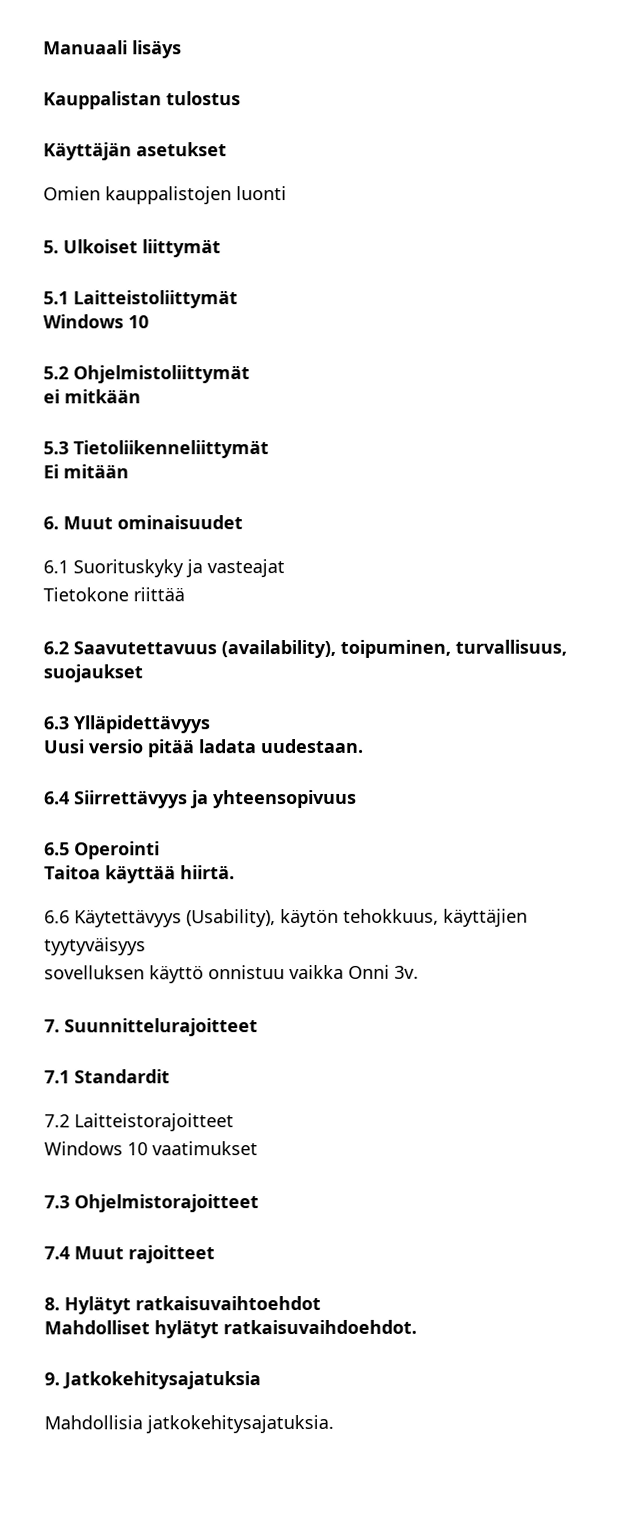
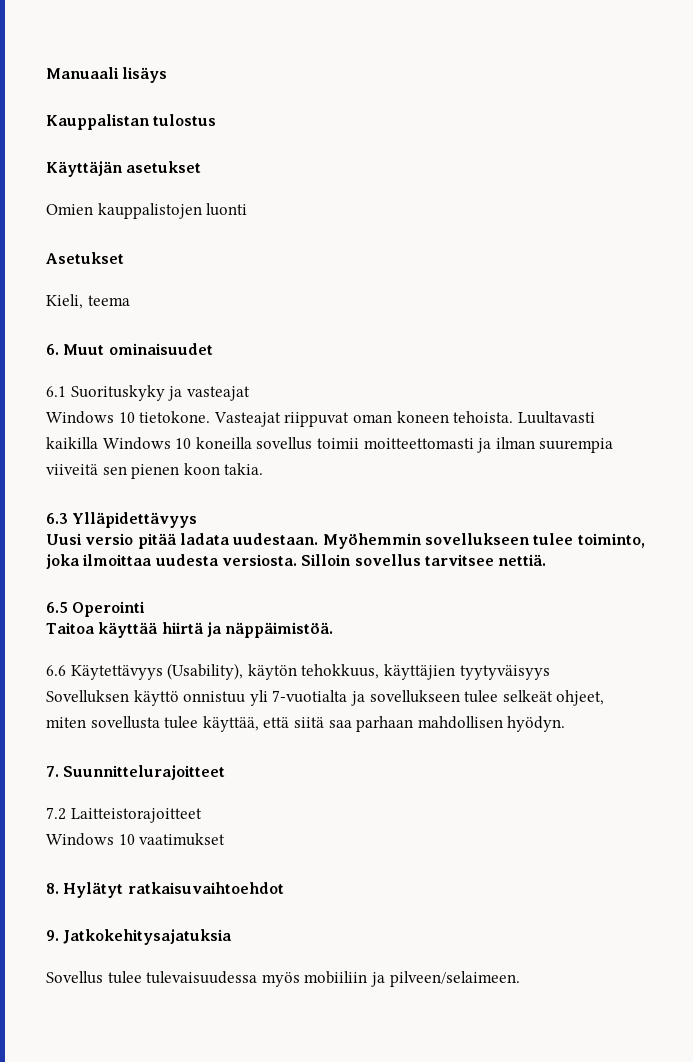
[43,239,221,258] [43,290,238,309] [43,314,149,329] [43,365,250,384] [43,389,141,404] [43,440,269,459] [43,464,129,479] 5. Ulkoiset liittymät // 5.1 Laitteistoliittymät // Windows 10 // 5.2 Ohjelmistoliittymät // ei mitkään // 5.3 Tietoliikenneliittymät // Ei mitään -> [46,252,124,264] [46,294,130,309] Asetukset // Kieli, teema
[43,587,185,602] [43,639,567,659] [43,664,143,683] Tietokone riittää // 6.2 Saavutettavuus (availability), toipuminen, turvallisuus, suojaukset -> [46,411,595,427] [46,437,614,453] [46,463,264,479] Windows 10 tietokone. Vasteajat riippuvat oman koneen tehoista. Luultavasti kaikilla Windows 10 koneilla sovellus toimii moitteettomasti ja ilman suurempia viiveitä sen pienen koon takia.
[44,789,357,809] // 6.4 Siirrettävyys ja yhteensopivuus -> [322,533,645,549] [46,554,547,569] Myöhemmin sovellukseen tulee toiminto, joka ilmoittaa uudesta versiosta. Silloin sovellus tarvitsee nettiä.
[180,865,235,880] hiirtä. -> [161,622,334,638] hiirtä ja näppäimistöä.
[44,965,145,980] sovelluksen -> [46,690,129,703] Sovelluksen
[289,964,419,980] vaikka Onni 3v. -> [249,690,605,706] [46,716,566,732] yli 7-vuotialta ja sovellukseen tulee selkeät ohjeet, miten sovellusta tulee käyttää, että siitä saa parhaan mahdollisen hyödyn.
[44,1069,170,1084] // 7.1 Standardit -> (226, 772) none
[44,1194,259,1213] [44,1245,215,1264] // 7.3 Ohjelmistorajoitteet // 7.4 Muut rajoitteet -> (226, 839) none
[44,1319,417,1339] // Mahdolliset hylätyt ratkaisuvaihdoehdot. -> (284, 888) none
[44,1414,334,1434] Mahdollisia jatkokehitysajatuksia. -> [46,971,520,987] Sovellus tulee tulevaisuudessa myös mobiiliin ja pilveen/selaimeen.

